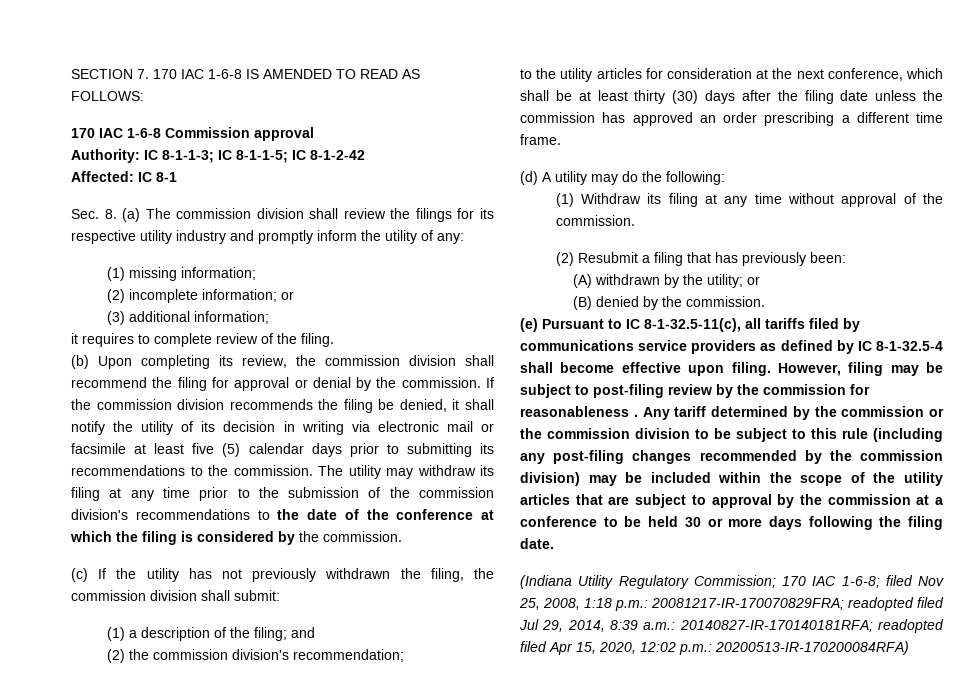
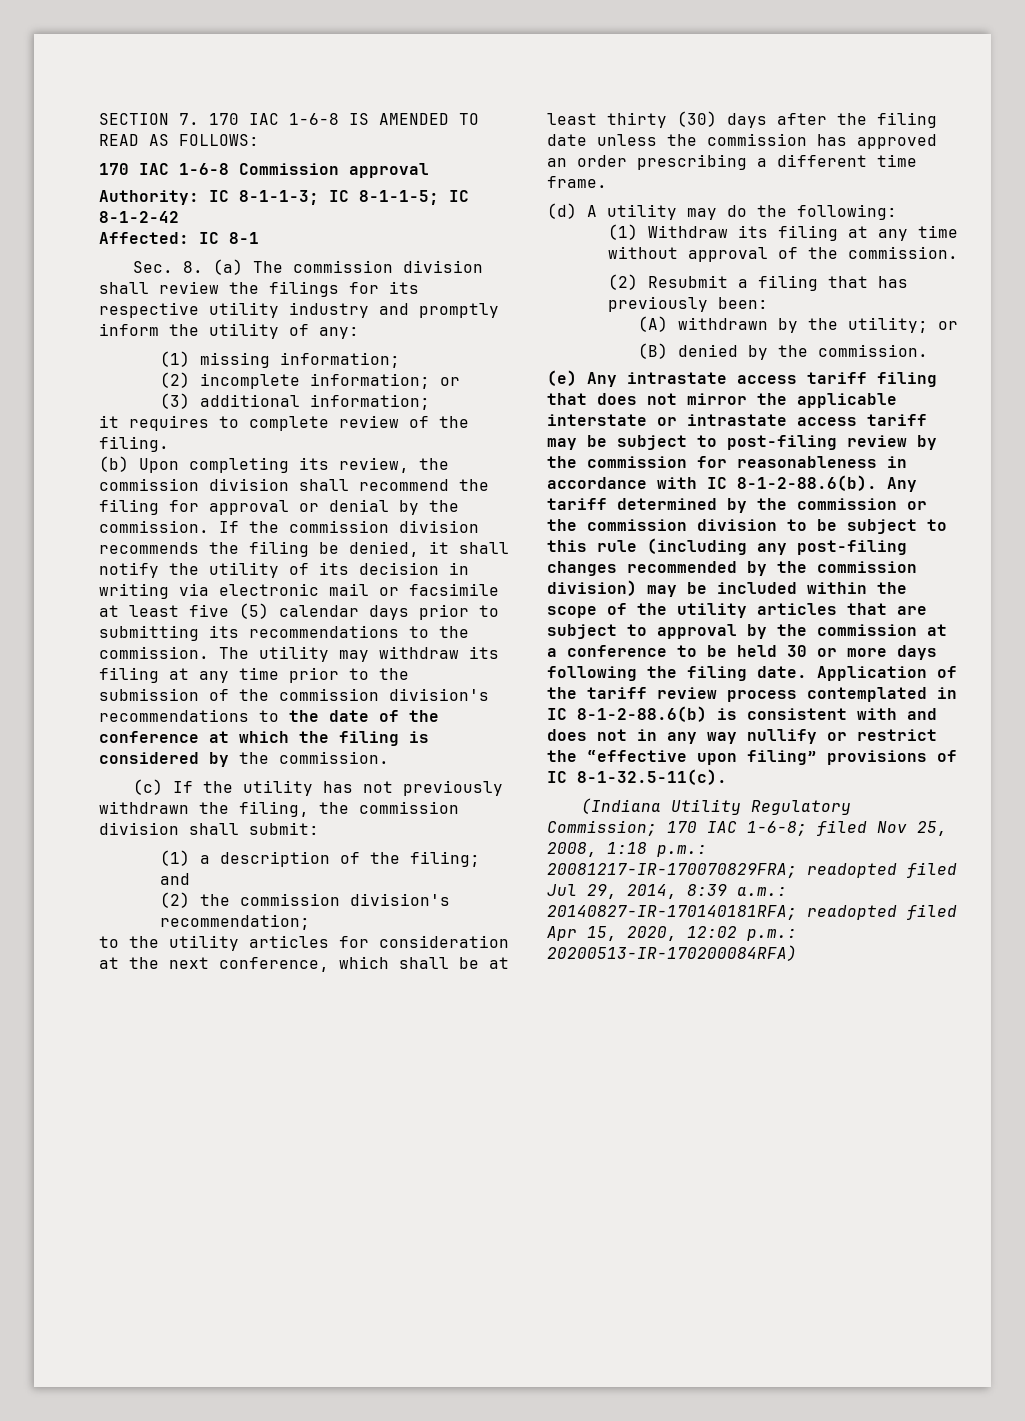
[542,318,860,332] [520,340,944,354] [520,362,884,376] Pursuant to IC 8-1-32.5-11(c), all tariffs filed by communications service providers as defined by IC 8-1-32.5-4 shall become effective upon filing. However, filing -> [587,372,937,387] [547,393,897,408] [547,414,927,426] Any intrastate access tariff filing that does not mirror the applicable interstate or intrastate access tariff
[633,414,638,417] . -> [887,456,907,468] [547,475,877,491] in accordance with IC 8-1-2-88.6(b).
(554, 543) none -> [817,666,957,681] [547,687,957,702] [547,706,937,722] [547,729,937,744] [547,750,957,765] [547,769,727,785] Application of the tariff review process contemplated in IC 8-1-2-88.6(b) is consistent with and does not in any way nullify or restrict the “effective upon filing” provisions of IC 8-1-32.5-11(c).

